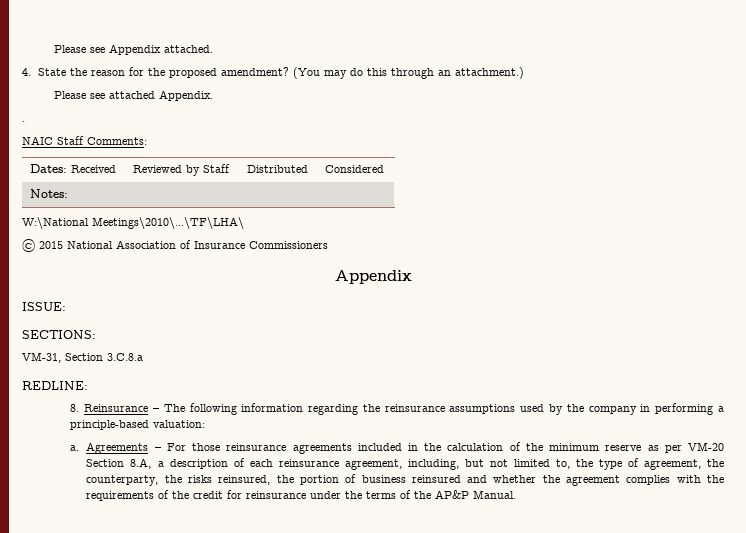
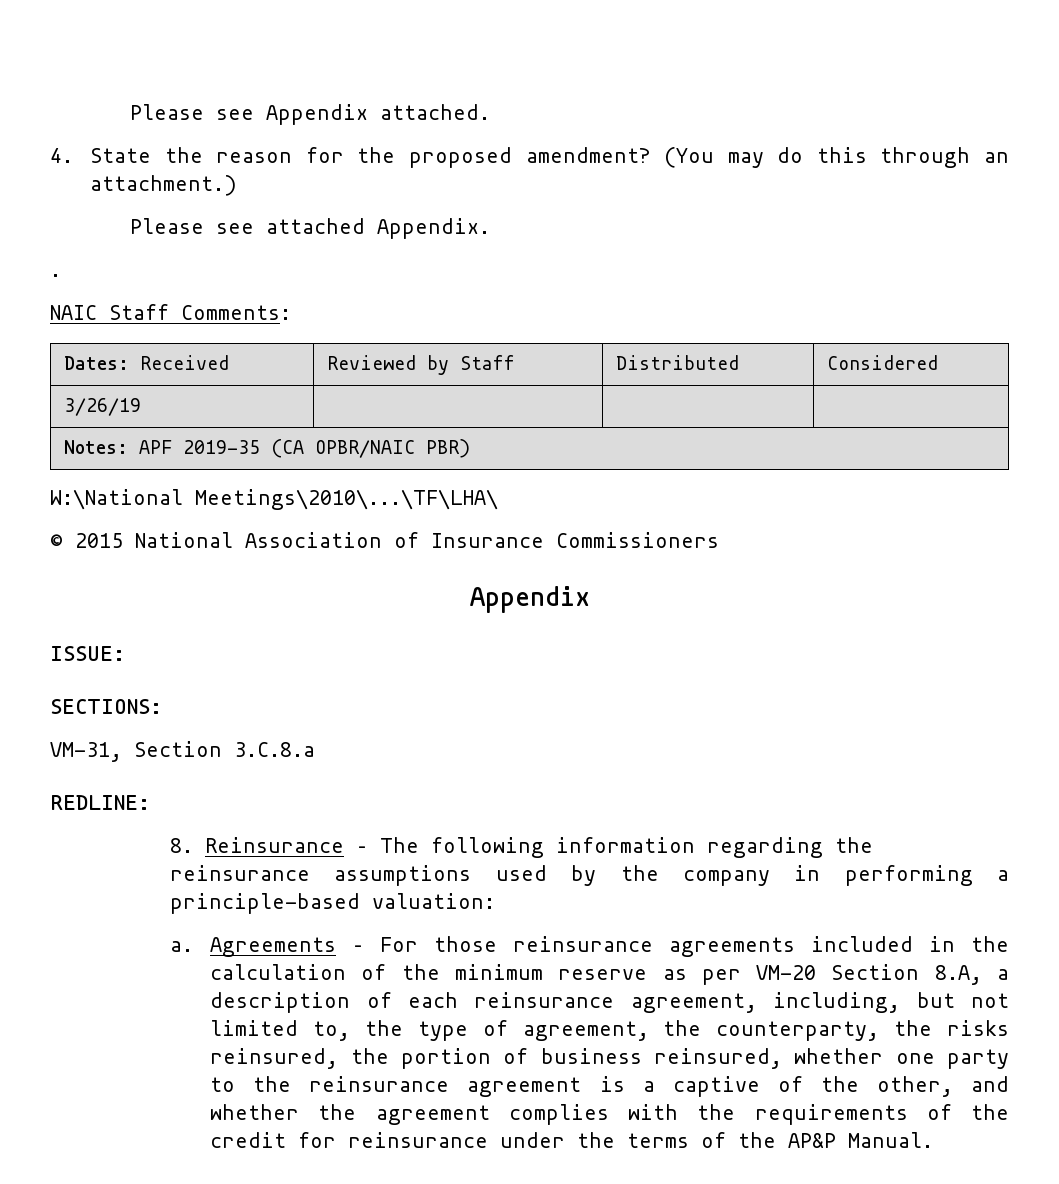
(385, 169) none -> [64,398,142,416] // 3/26/19 | | |
(69, 193) none -> [139,439,471,458] APF 2019-35 (CA OPBR/NAIC PBR)
[411,475,461,483] reinsured -> [653,1048,1009,1069] [210,1076,953,1097] reinsured, whether one party to the reinsurance agreement is a captive of the other,

